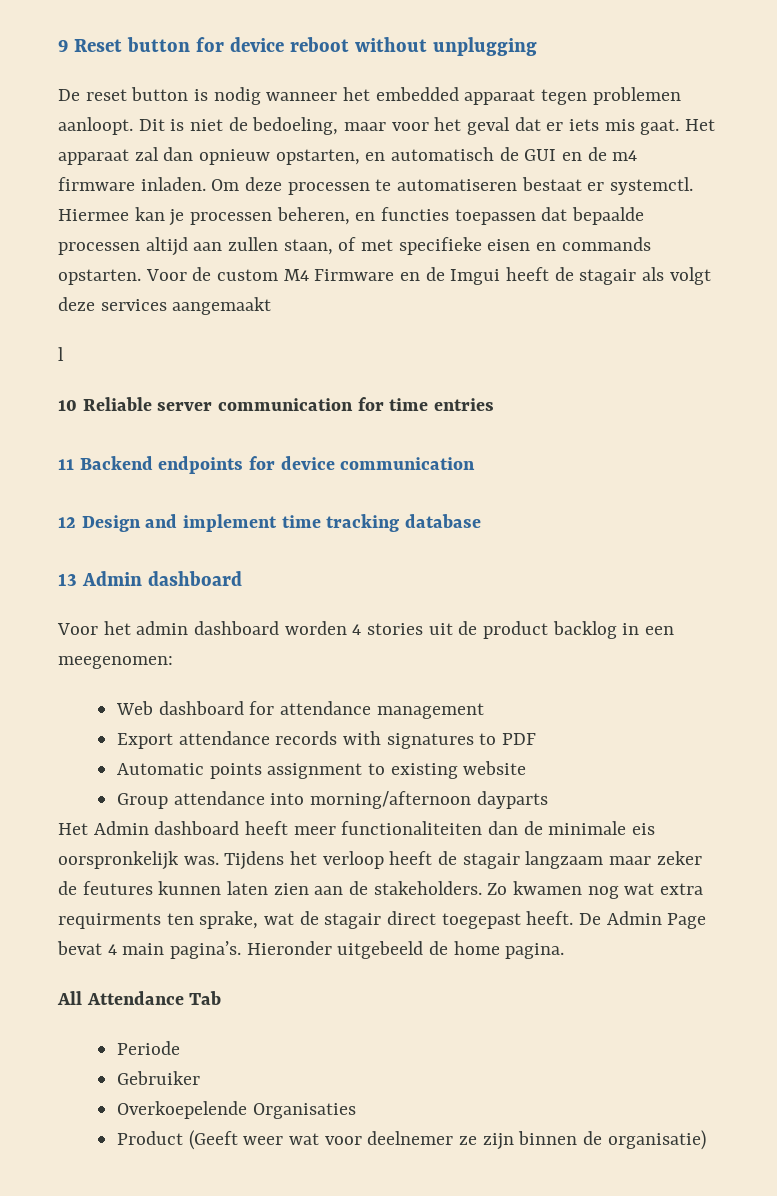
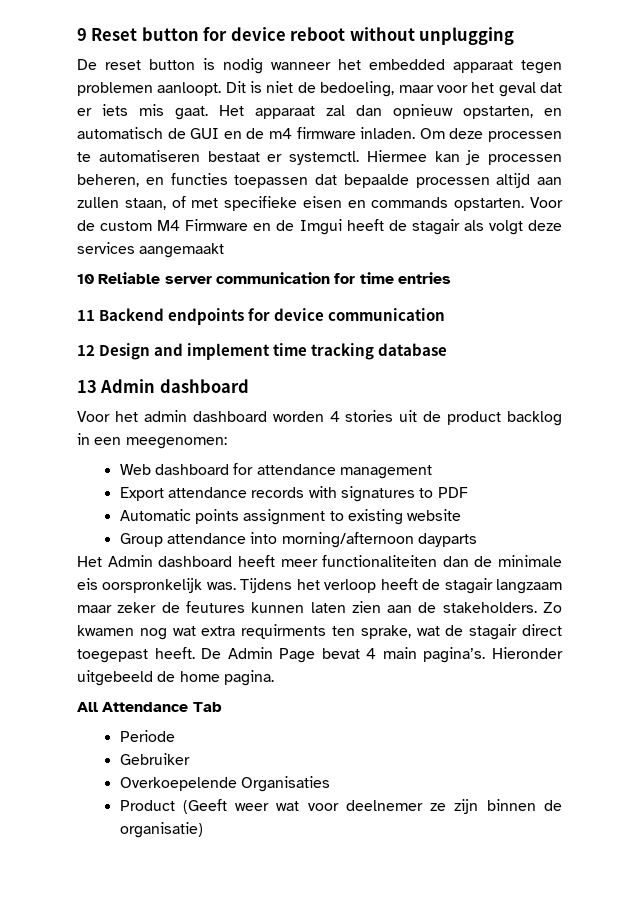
[58,347,64,361] // l -> (225, 250) none

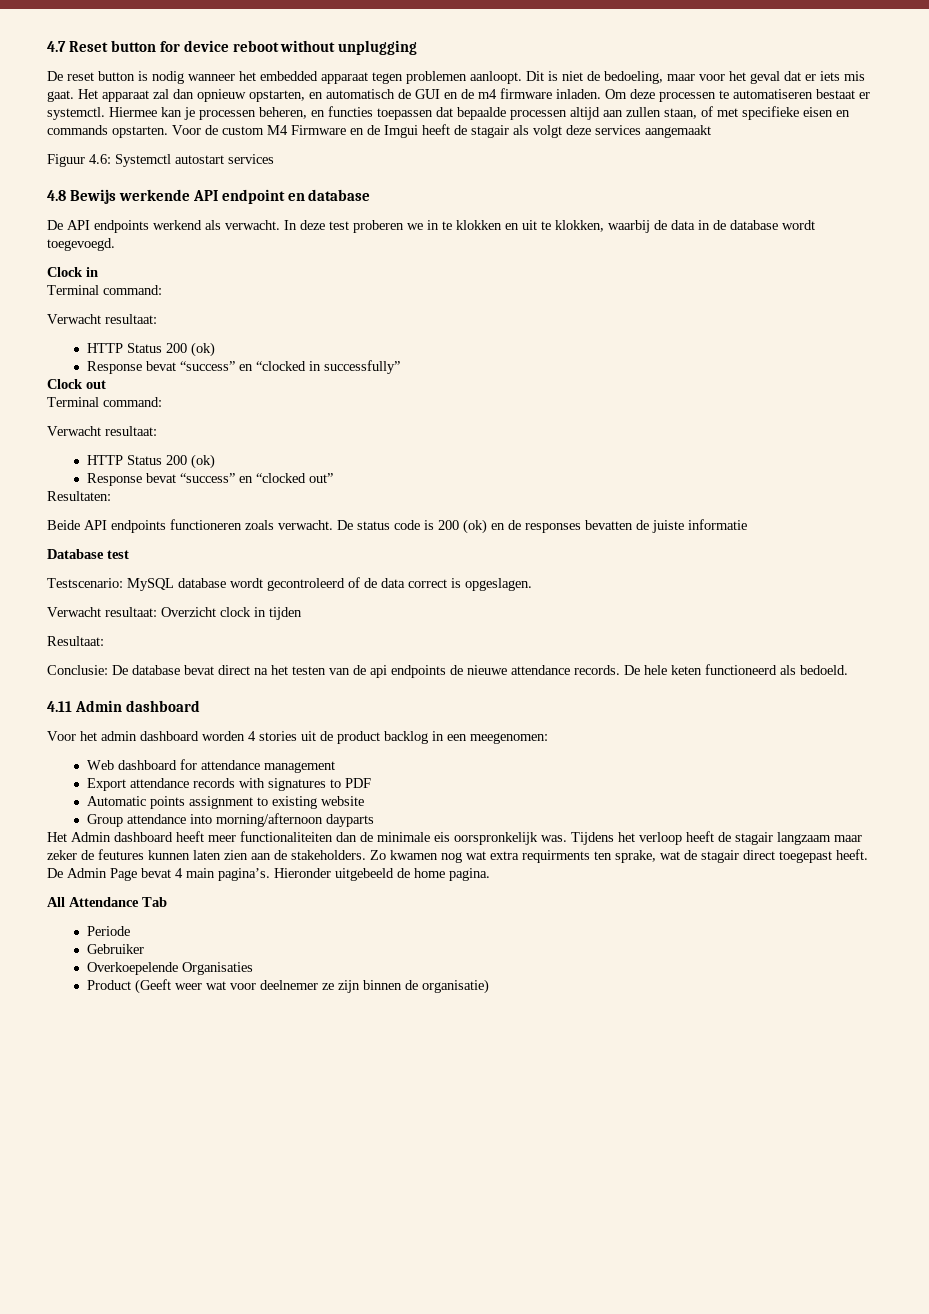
[77,28,87,41] 9 -> [47,41,66,52] 4.7
[77,272,451,284] [77,308,446,325] [77,343,448,360] [77,380,97,393] 10 Reliable server communication for time entries // 11 Backend endpoints for device communication // 12 Design and implement time tracking database // 13 -> [47,154,274,167] [47,189,371,204] [47,220,815,233] [47,238,115,251] [47,267,98,277] [47,285,162,295] [47,314,157,324] [87,342,216,357] [87,360,401,374] [47,379,106,389] [47,397,162,407] [47,426,157,436] [87,454,216,469] [87,473,334,486] [47,491,111,501] [47,519,747,534] [47,549,129,559] [47,577,532,591] [47,607,302,620] [47,636,104,646] [47,664,848,678] [47,701,72,712] Figuur 4.6: Systemctl autostart services // 4.8 Bewijs werkende API endpoint en database // De API endpoints werkend als verwacht. In deze test proberen we in te klokken en uit te klokken, waarbij de data in de database wordt toegevoegd. // Clock in // Terminal command: // Verwacht resultaat: // HTTP Status 200 (ok) // Response bevat “success” en “clocked in successfully” // Clock out // Terminal command: // Verwacht resultaat: // HTTP Status 200 (ok) // Response bevat “success” en “clocked out” // Resultaten: // Beide API endpoints functioneren zoals verwacht. De status code is 200 (ok) en de responses bevatten de juiste informatie // Database test // Testscenario: MySQL database wordt gecontroleerd of de data correct is opgeslagen. // Verwacht resultaat: Overzicht clock in tijden // Resultaat: // Conclusie: De database bevat direct na het testen van de api endpoints de nieuwe attendance records. De hele keten functioneerd als bedoeld. // 4.11

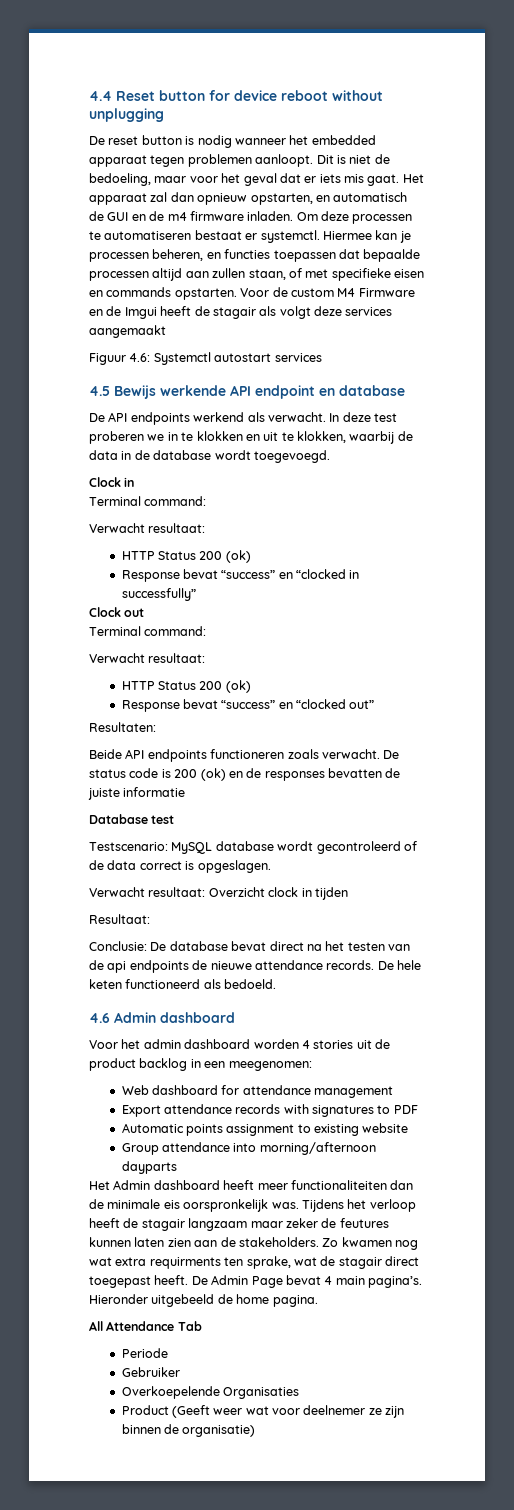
[47,41,66,52] 4.7 -> [89,91,112,101] 4.4
[47,190,66,201] 4.8 -> [89,386,110,396] 4.5
[47,701,72,712] 4.11 -> [89,1013,110,1023] 4.6

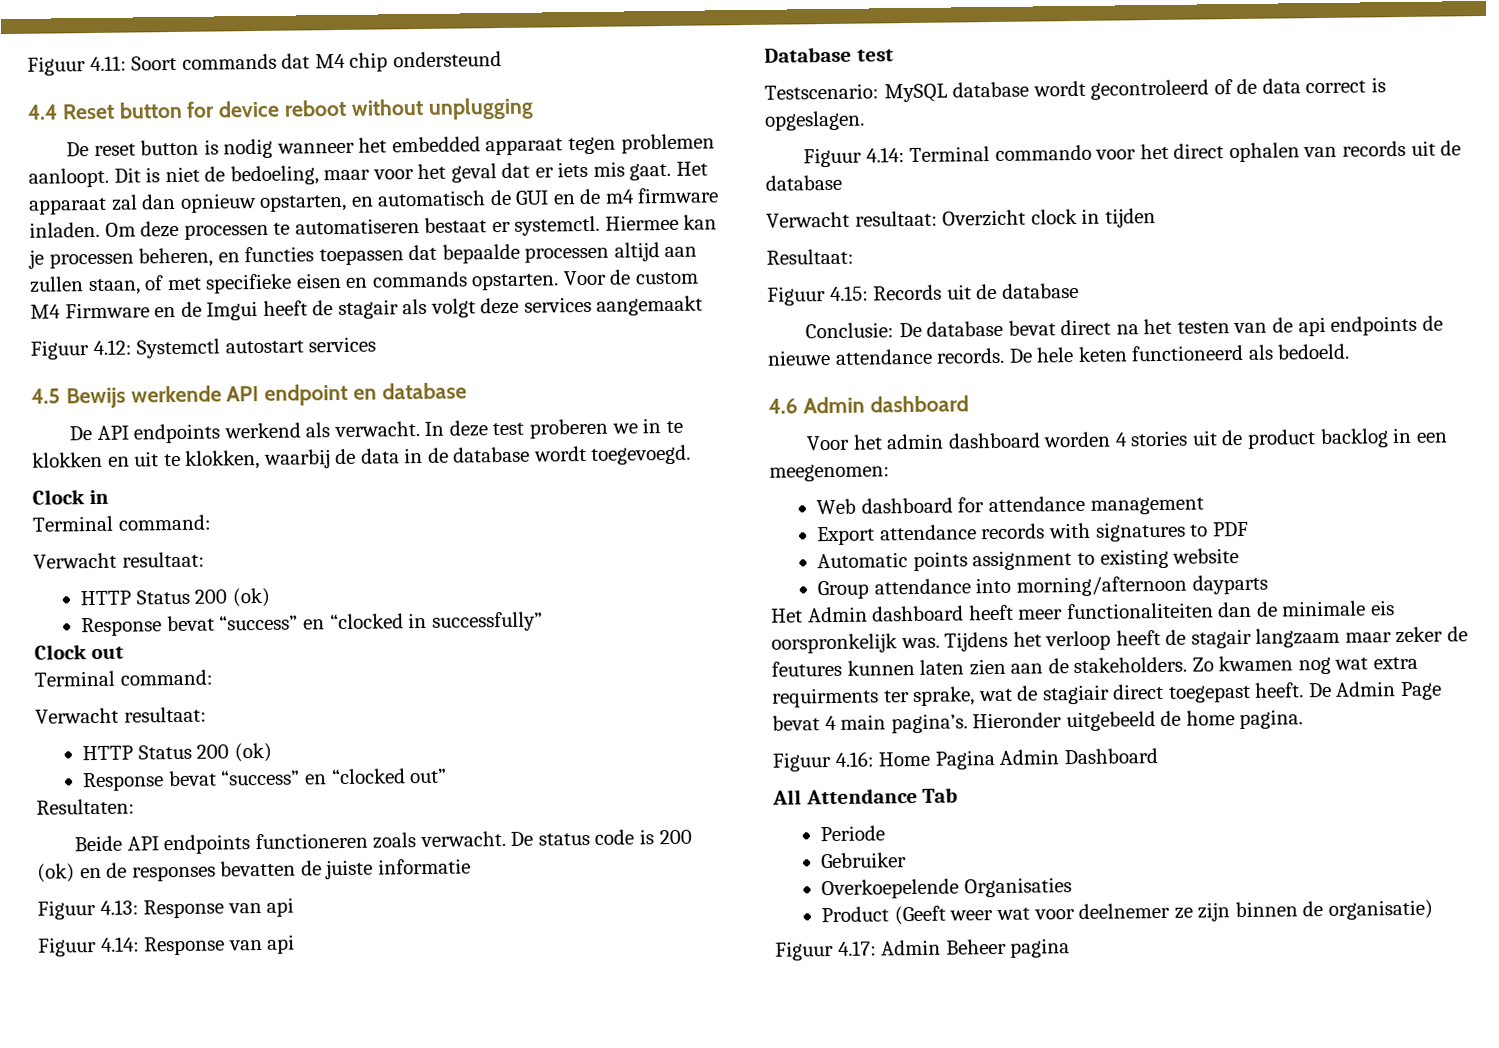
(89, 96) none -> [27,50,502,76] Figuur 4.11: Soort commands dat M4 chip ondersteund //
[129,353,151,362] 4.6: -> [92,339,132,356] 4.12:
(186, 792) none -> [37,897,295,920] [38,934,296,957] // Figuur 4.13: Response van api // Figuur 4.14: Response van api
(271, 866) none -> [803,140,1462,168] [765,174,842,191] // Figuur 4.14: Terminal commando voor het direct ophalen van records uit de database
(150, 919) none -> [767,282,1079,306] // Figuur 4.15: Records uit de database
[224,1257,244,1266] ten -> [883,690,910,703] ter
[338,1257,382,1269] stagair -> [1041,684,1110,705] stagiair
(318, 1301) none -> [772,748,1158,772] // Figuur 4.16: Home Pagina Admin Dashboard
(256, 1431) none -> [775,938,1071,961] // Figuur 4.17: Admin Beheer pagina

